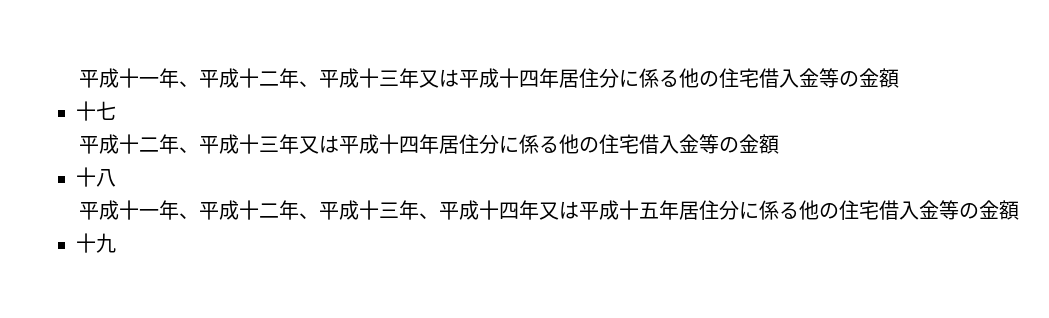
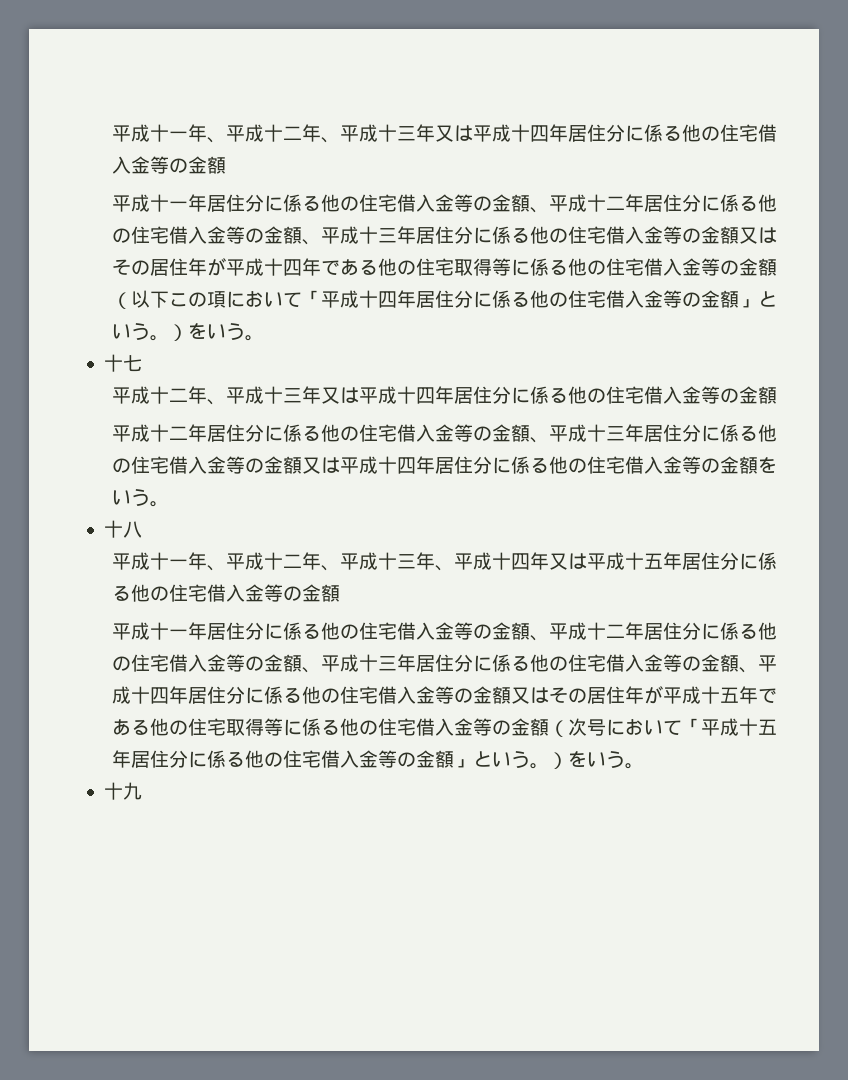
(899, 78) none -> [112,194,778,213] [112,226,778,245] [112,258,778,276] [112,290,778,309] [112,323,265,341] // 平成十一年居住分に係る他の住宅借入金等の金額、平成十二年居住分に係る他の住宅借入金等の金額、平成十三年居住分に係る他の住宅借入金等の金額又はその居住年が平成十四年である他の住宅取得等に係る他の住宅借入金等の金額（以下この項において「平成十四年居住分に係る他の住宅借入金等の金額」という。）をいう。
(779, 144) none -> [112,424,778,443] [112,456,778,474] [112,489,170,507] // 平成十二年居住分に係る他の住宅借入金等の金額、平成十三年居住分に係る他の住宅借入金等の金額又は平成十四年居住分に係る他の住宅借入金等の金額をいう。
(1019, 210) none -> [112,622,778,641] [112,654,778,673] [112,686,778,704] [112,718,778,737] [112,750,645,769] // 平成十一年居住分に係る他の住宅借入金等の金額、平成十二年居住分に係る他の住宅借入金等の金額、平成十三年居住分に係る他の住宅借入金等の金額、平成十四年居住分に係る他の住宅借入金等の金額又はその居住年が平成十五年である他の住宅取得等に係る他の住宅借入金等の金額（次号において「平成十五年居住分に係る他の住宅借入金等の金額」という。）をいう。

